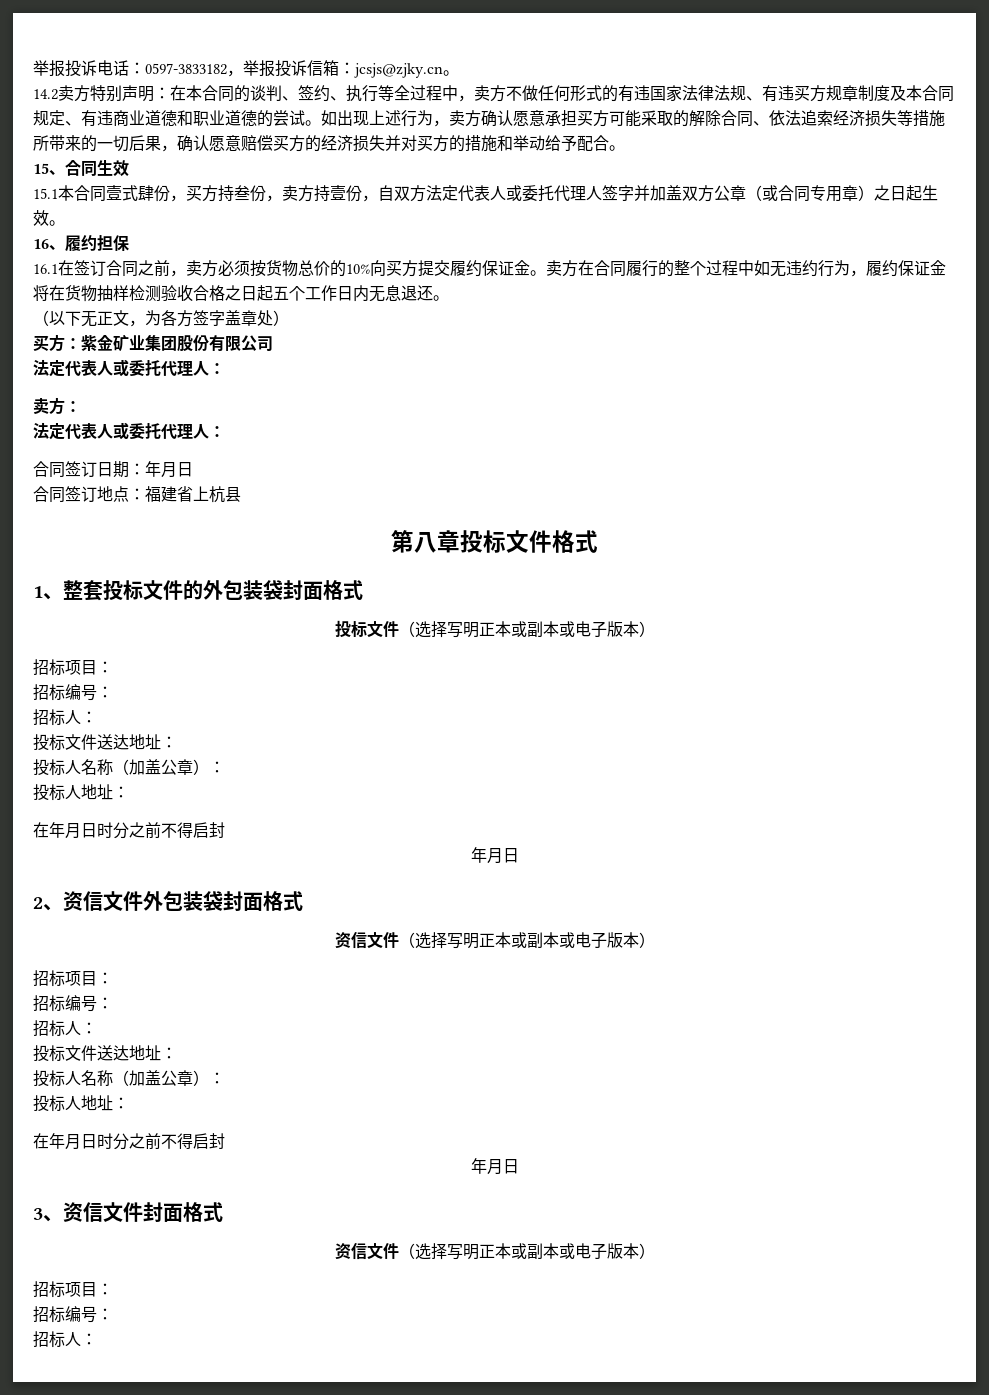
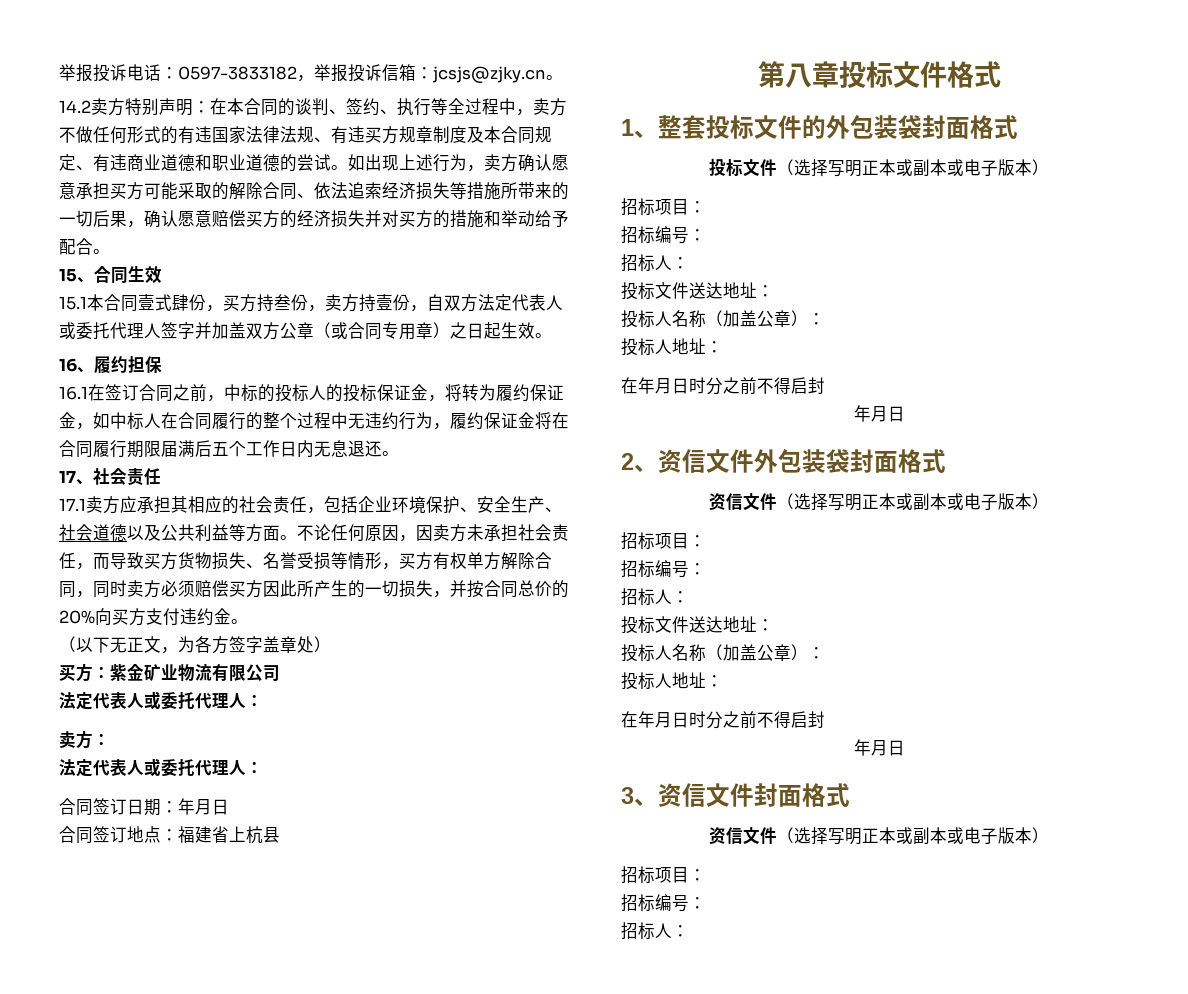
[186,260,578,277] 卖方必须按货物总价的10%向买方提交履约保证金。卖方 -> [224,384,564,402] [59,412,161,430] 中标的投标人的投标保证金，将转为履约保证金，如中标人
[754,260,770,276] 如 -> (348, 420) none
[65,285,273,302] 货物抽样检测验收合格之日起 -> [59,440,212,458] 合同履行期限届满后
(449, 298) none -> [59,468,161,486] [59,496,562,514] [59,524,569,542] [59,552,552,570] [59,580,569,598] [59,608,248,626] // 17、社会责任 // 17.1卖方应承担其相应的社会责任，包括企业环境保护、安全生产、社会道德以及公共利益等方面。不论任何原因，因卖方未承担社会责任，而导致买方货物损失、名誉受损等情形，买方有权单方解除合同，同时卖方必须赔偿买方因此所产生的一切损失，并按合同总价的20%向买方支付违约金。
[145,334,209,352] 集团股份 -> [178,664,212,682] 物流

